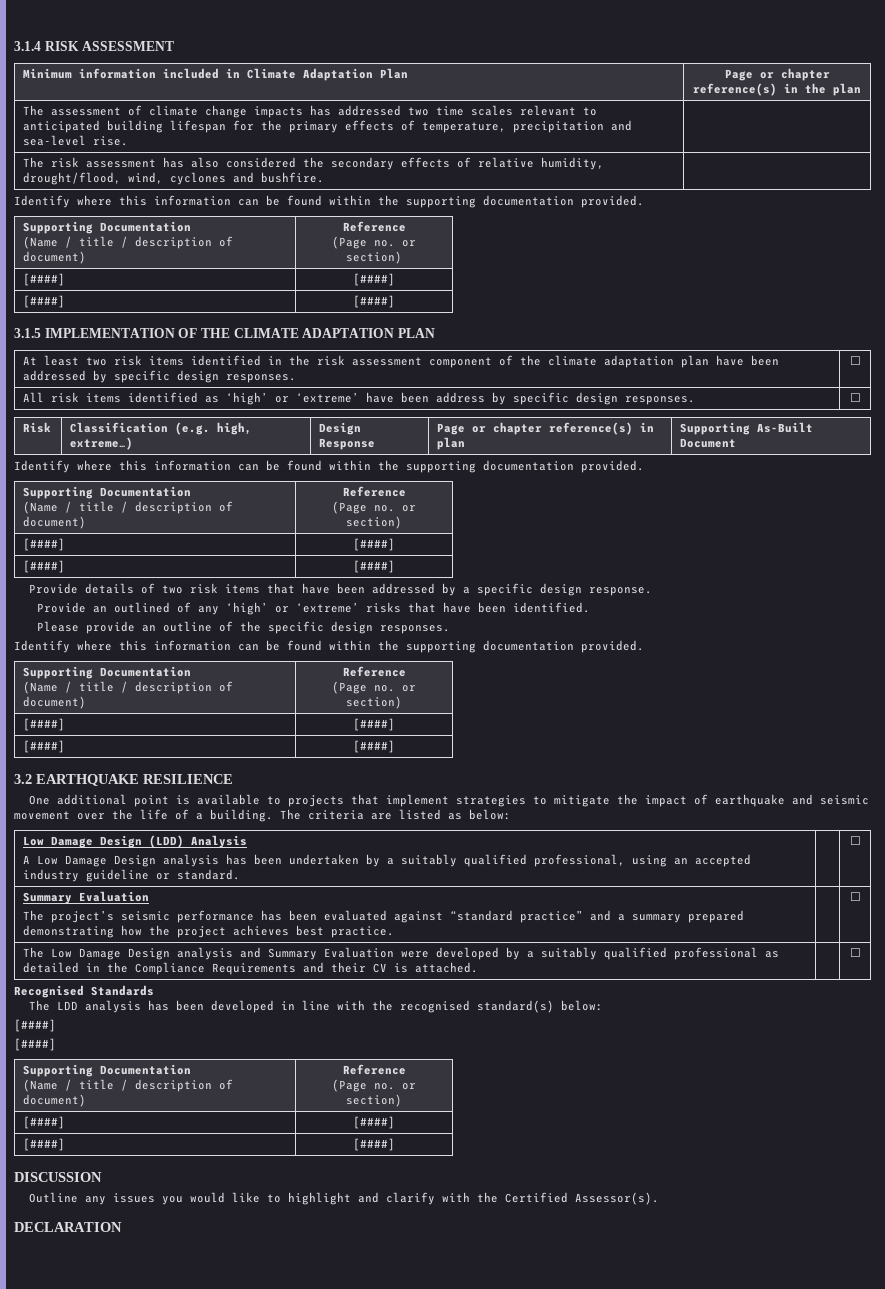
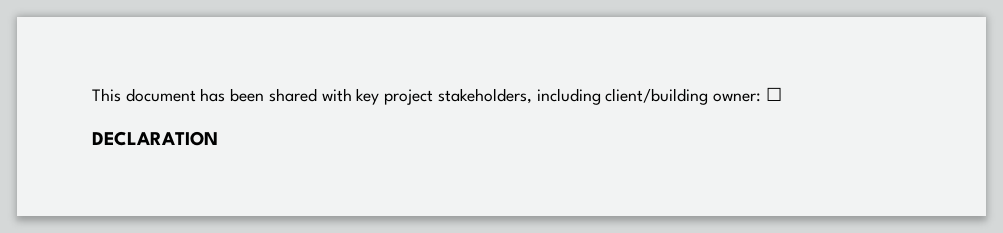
[14,41,175,51] [23,68,409,81] [724,68,830,81] [693,83,861,96] [23,105,598,118] [23,120,633,133] [23,135,129,146] [23,157,605,170] [23,172,325,185] [14,195,644,208] [23,221,192,234] [23,236,234,249] [23,251,87,264] [342,221,406,232] [332,236,416,249] [346,251,402,264] [23,273,66,286] [353,273,395,286] [23,295,66,308] [353,295,395,308] [14,328,435,338] [23,355,780,368] [23,370,297,383] [849,356,861,365] [23,392,696,405] [849,393,861,402] [23,422,52,433] [70,422,253,435] [70,437,134,450] [319,422,362,435] [319,438,376,450] [437,422,655,435] [437,437,466,450] [680,422,814,435] [680,438,737,448] [14,460,644,473] [23,486,192,499] [23,501,234,514] [23,516,87,529] [342,486,406,497] [332,501,416,514] [346,516,402,529] [23,538,66,551] [353,538,395,551] [23,560,66,573] [353,560,395,573] [29,583,653,596] [36,602,590,615] [36,621,450,634] [14,640,644,653] [23,666,192,679] [23,681,234,694] [23,696,87,709] [342,666,406,677] [332,681,416,694] [346,696,402,709] [23,718,66,731] [353,718,395,731] [23,740,66,753] [353,740,395,753] [14,774,233,786] [29,794,870,807] [14,809,511,822] [23,835,248,848] [23,854,752,867] [23,869,241,882] [849,836,861,845] [23,891,150,904] [23,910,745,923] [23,925,395,938] [849,892,861,901] [23,947,780,960] [23,962,479,975] [849,948,861,957] [14,985,154,998] [29,1000,604,1013] [14,1019,56,1032] [14,1038,56,1051] [23,1064,192,1077] [23,1079,234,1092] [23,1094,87,1107] [342,1064,406,1075] [332,1079,416,1092] [346,1094,402,1107] [23,1116,66,1129] [353,1116,395,1129] [23,1138,66,1151] [353,1138,395,1151] [14,1172,102,1182] [29,1192,660,1205] 3.1.4 RISK ASSESSMENT // Minimum information included in Climate Adaptation Plan | Page or chapter reference(s) in the plan // The assessment of climate change impacts has addressed two time scales relevant to anticipated building lifespan for the primary effects of temperature, precipitation and sea-level rise. | // The risk assessment has also considered the secondary effects of relative humidity, drought/flood, wind, cyclones and bushfire. | // Identify where this information can be found within the supporting documentation provided. // Supporting Documentation // (Name / title / description of document) | Reference // (Page no. or section) // [####] | [####] // [####] | [####] // 3.1.5 IMPLEMENTATION OF THE CLIMATE ADAPTATION PLAN // At least two risk items identified in the risk assessment component of the climate adaptation plan have been addressed by specific design responses. | ☐ // All risk items identified as ‘high’ or ‘extreme’ have been address by specific design responses. | ☐ // Risk | Classification (e.g. high, extreme…) | Design Response | Page or chapter reference(s) in plan | Supporting As-Built Document // Identify where this information can be found within the supporting documentation provided. // Supporting Documentation // (Name / title / description of document) | Reference // (Page no. or section) // [####] | [####] // [####] | [####] // Provide details of two risk items that have been addressed by a specific design response. // Provide an outlined of any ‘high’ or ‘extreme’ risks that have been identified. // Please provide an outline of the specific design responses. // Identify where this information can be found within the supporting documentation provided. // Supporting Documentation // (Name / title / description of document) | Reference // (Page no. or section) // [####] | [####] // [####] | [####] // 3.2 EARTHQUAKE RESILIENCE // One additional point is available to projects that implement strategies to mitigate the impact of earthquake and seismic movement over the life of a building. The criteria are listed as below: // Low Damage Design (LDD) Analysis // A Low Damage Design analysis has been undertaken by a suitably qualified professional, using an accepted industry guideline or standard. | | ☐ // Summary Evaluation // The project’s seismic performance has been evaluated against “standard practice” and a summary prepared demonstrating how the project achieves best practice. | | ☐ // The Low Damage Design analysis and Summary Evaluation were developed by a suitably qualified professional as detailed in the Compliance Requirements and their CV is attached. | | ☐ // Recognised Standards // The LDD analysis has been developed in line with the recognised standard(s) below: // [####] // [####] // Supporting Documentation // (Name / title / description of document) | Reference // (Page no. or section) // [####] | [####] // [####] | [####] // DISCUSSION // Outline any issues you would like to highlight and clarify with the Certified Assessor(s). -> [92,87,782,105] This document has been shared with key project stakeholders, including client/building owner: ☐

